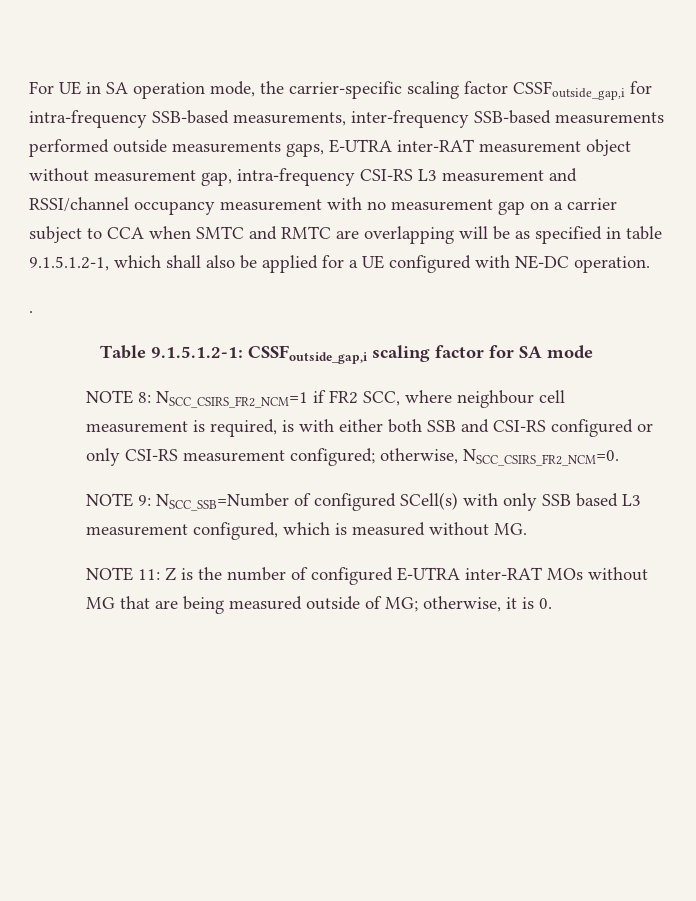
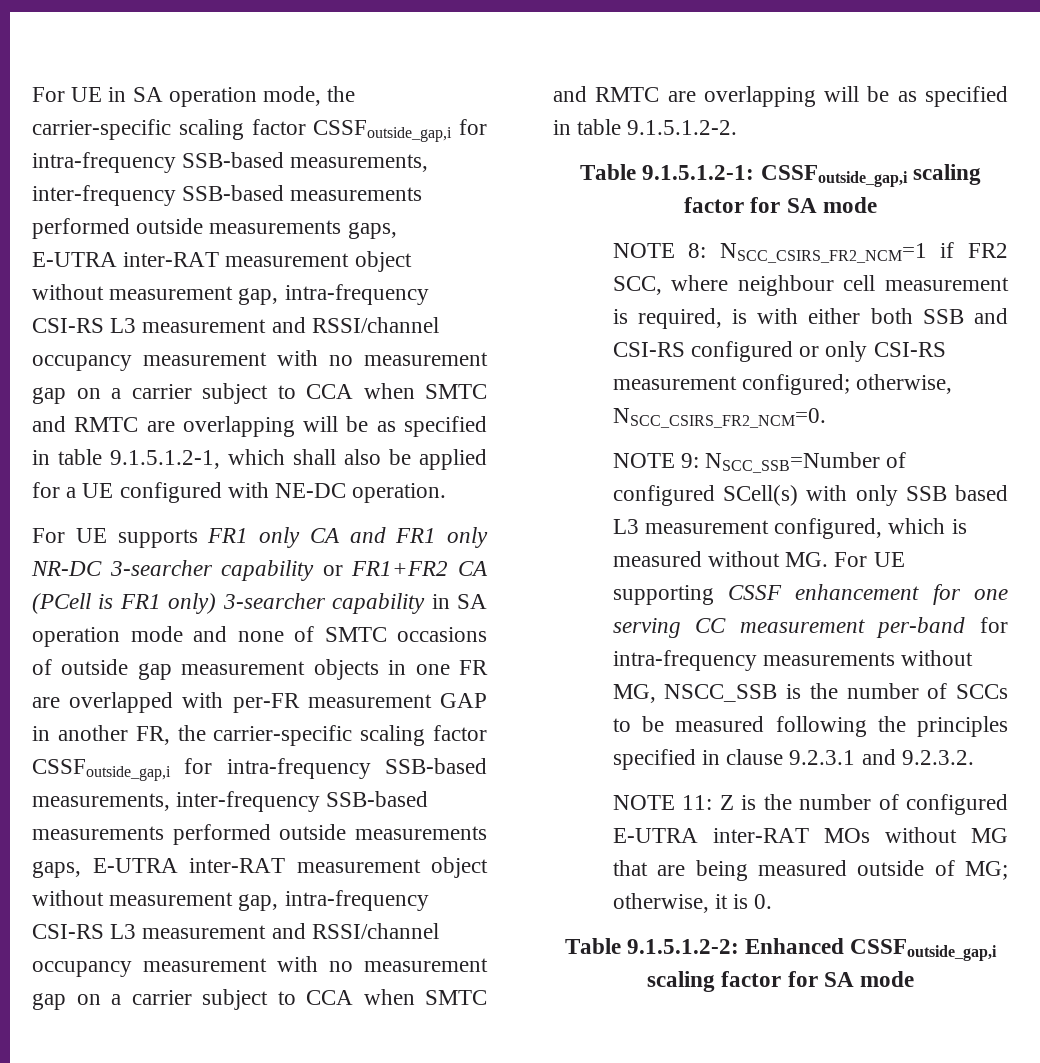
[29,311,33,313] . -> [32,527,488,548] [31,560,489,581] [32,593,487,614] [32,626,487,647] [32,659,488,680] [32,692,487,713] [32,725,487,746] [32,758,487,781] [32,791,429,812] [32,824,487,845] [32,857,488,878] [32,890,429,911] [32,923,439,939] [32,956,488,977] [32,989,487,1010] [553,86,1008,107] [553,119,738,135] For UE supports FR1 only CA and FR1 only NR-DC 3-searcher capability or FR1+FR2 CA (PCell is FR1 only) 3-searcher capability in SA operation mode and none of SMTC occasions of outside gap measurement objects in one FR are overlapped with per-FR measurement GAP in another FR, the carrier-specific scaling factor CSSFoutside_gap,i for intra-frequency SSB-based measurements, inter-frequency SSB-based measurements performed outside measurements gaps, E-UTRA inter-RAT measurement object without measurement gap, intra-frequency CSI-RS L3 measurement and RSSI/channel occupancy measurement with no measurement gap on a carrier subject to CCA when SMTC and RMTC are overlapping will be as specified in table 9.1.5.1.2-2.
(527, 529) none -> [834,552,905,567] [612,584,1008,605] [612,617,1008,638] [612,650,974,671] [612,683,1008,703] [612,716,1008,737] [612,749,974,770] For UE supporting CSSF enhancement for one serving CC measurement per-band for intra-frequency measurements without MG, NSCC_SSB is the number of SCCs to be measured following the principles specified in clause 9.2.3.1 and 9.2.3.2.
(552, 603) none -> [564,938,998,961] [647,971,914,992] // Table 9.1.5.1.2-2: Enhanced CSSFoutside_gap,i scaling factor for SA mode

